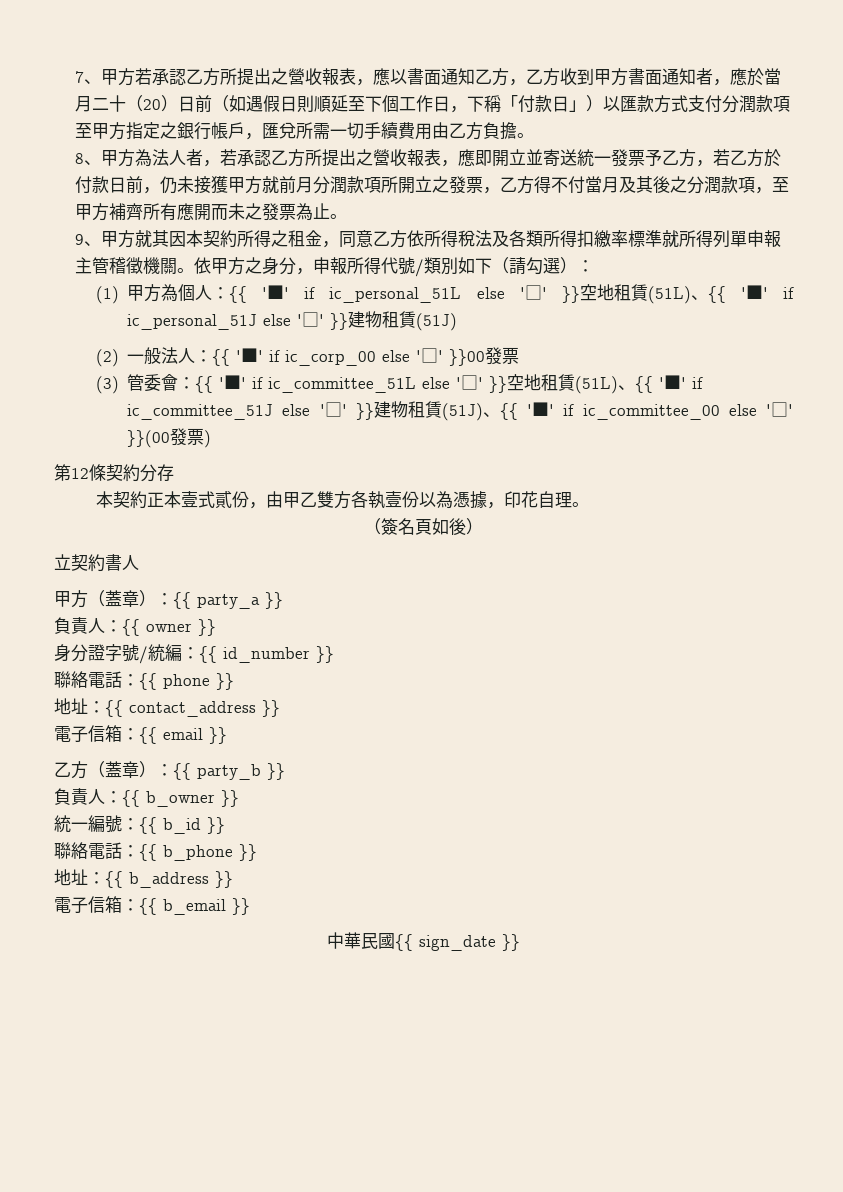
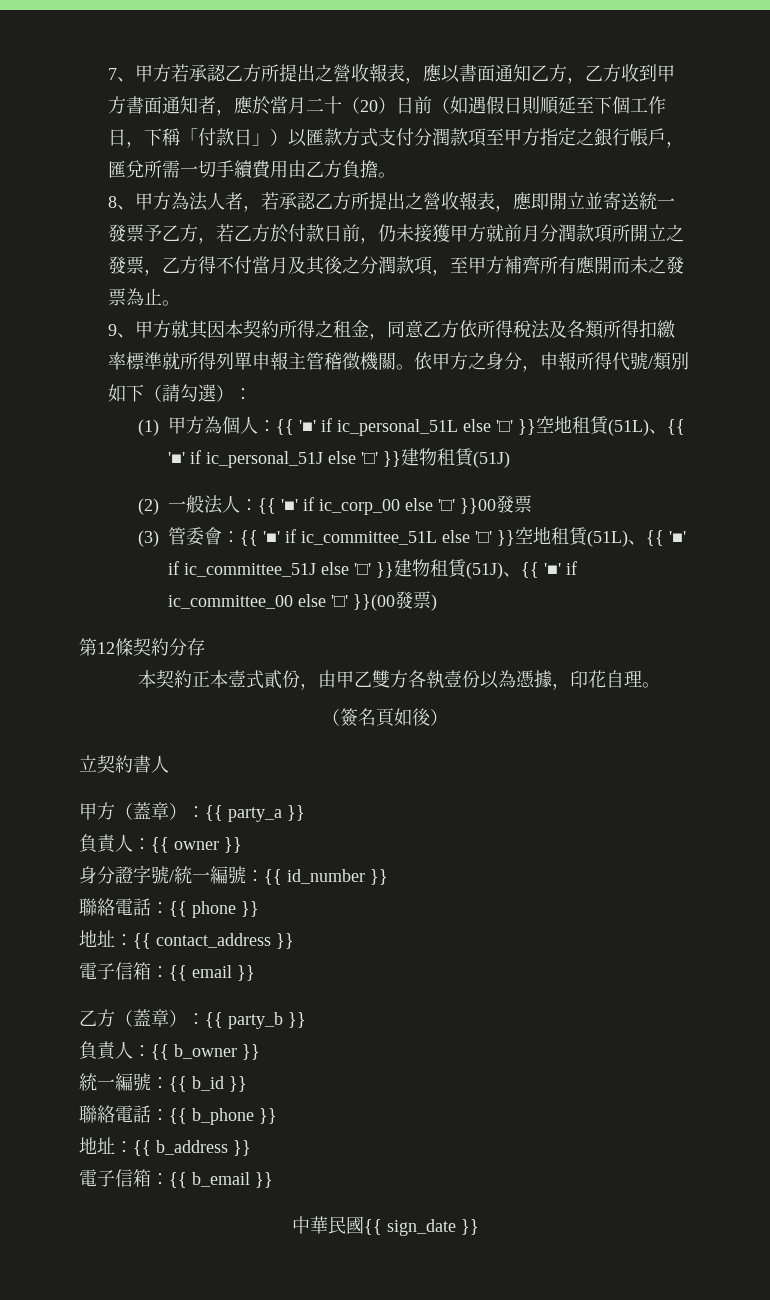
[165,644,182,661] 編 -> [192,866,246,884] 一編號

